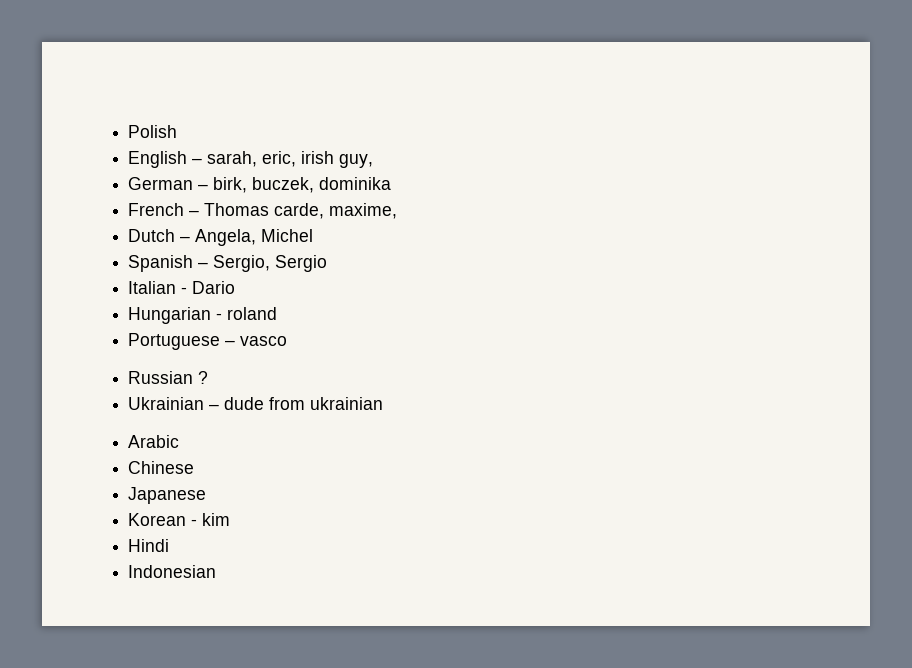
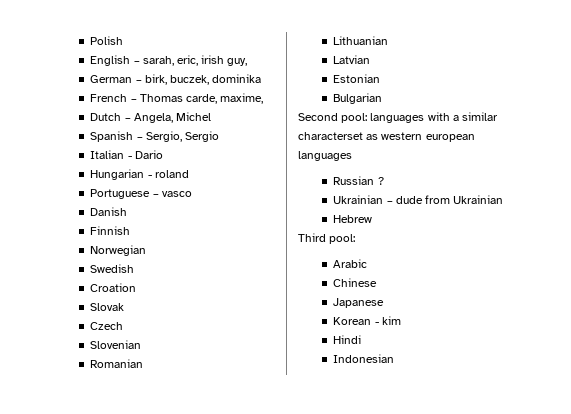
(288, 341) none -> [90,207,128,216] [90,226,131,235] [90,245,147,256] [90,264,135,273] [90,283,137,292] [90,303,125,311] [90,322,124,330] [90,340,142,349] [90,359,144,368] [333,36,389,45] [333,55,371,64] [333,74,381,83] [333,93,383,104] [298,112,499,123] [298,132,475,142] [298,151,352,161] // Danish // Finnish // Norwegian // Swedish // Croation // Slovak // Czech // Slovenian // Romanian // Lithuanian // Latvian // Estonian // Bulgarian // Second pool: languages with a similar characterset as western european languages
[310,397,384,410] ukrainian -> [453,195,504,204] [333,215,373,223] [298,233,356,244] Ukrainian // Hebrew // Third pool:

